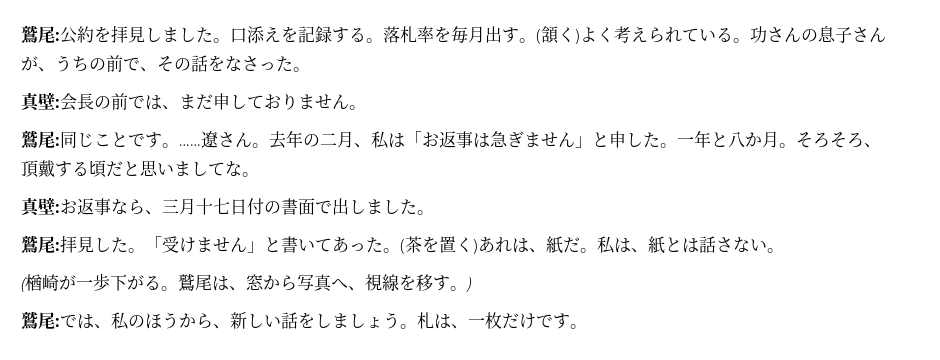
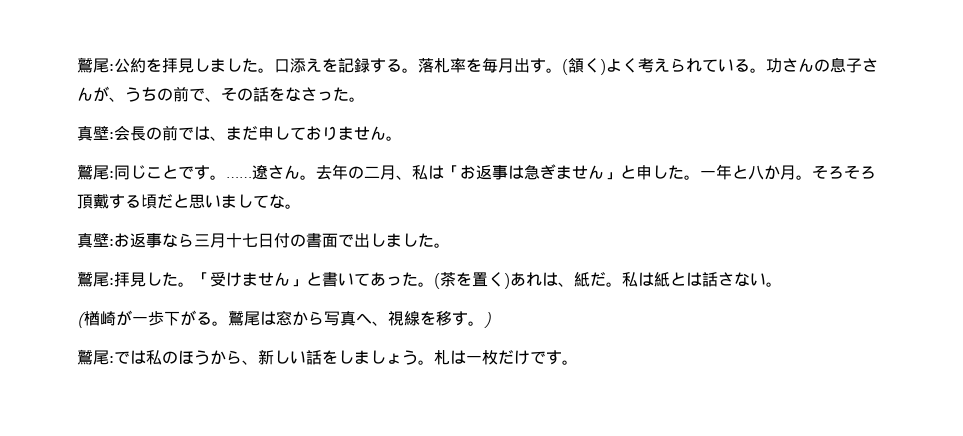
[864,143,881,148] 、 -> (876, 172) none
[145,210,162,215] 、 -> (194, 240) none
[631,248,648,253] 、 -> (654, 279) none
[229,286,246,291] 、 -> (276, 318) none
[94,324,111,329] 、 -> (146, 357) none
[451,324,468,329] 、 -> (466, 357) none

